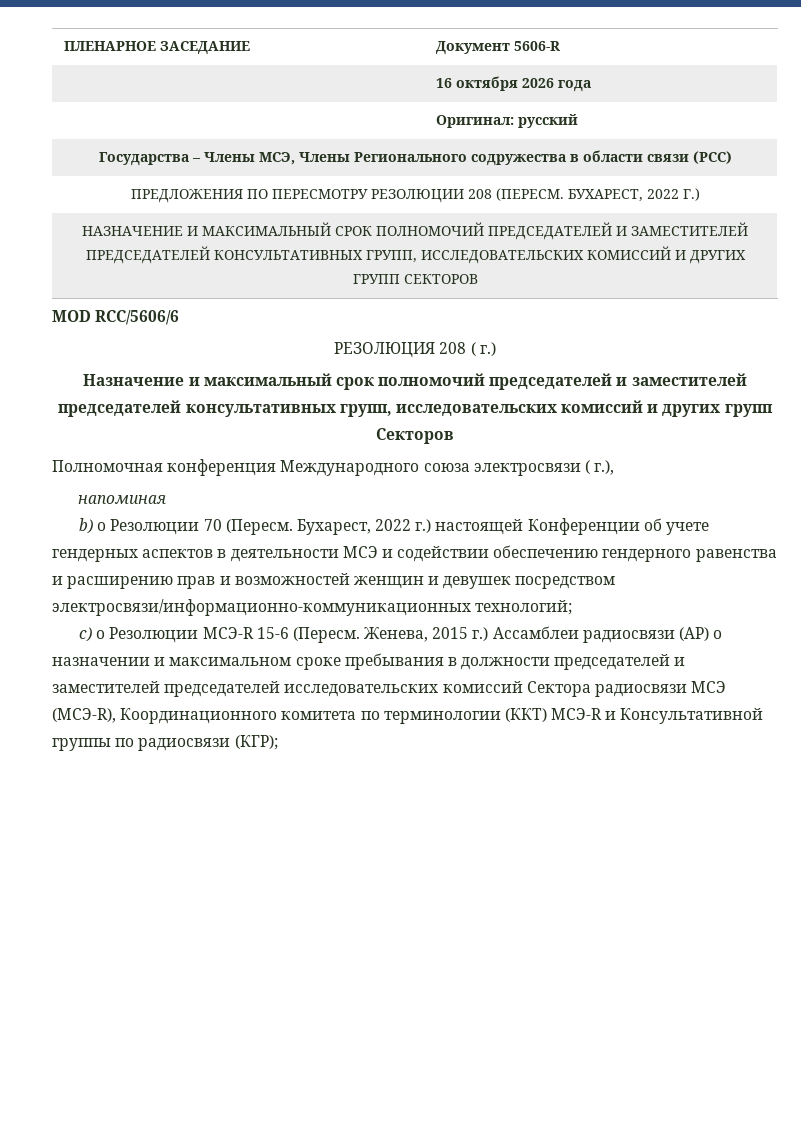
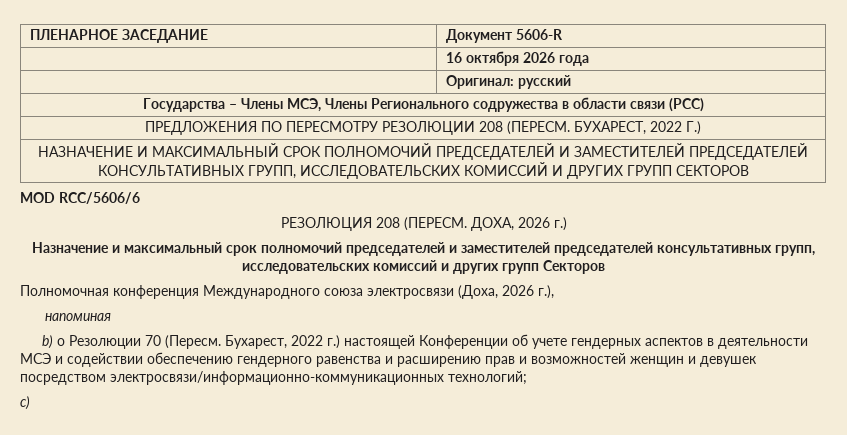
[470,342,476,356] ( -> [403,217,550,231] (ПЕРЕСМ. ДОХА, 2026
[584,460,590,474] ( -> [458,285,534,299] (Доха, 2026
[96,626,723,643] [52,653,686,670] [52,681,727,697] [52,708,764,724] [52,735,278,751] о Резолюции МСЭ-R 15-6 (Пересм. Женева, 2015 г.) Ассамблеи радиосвязи (АР) о назначении и максимальном сроке пребывания в должности председателей и заместителей председателей исследовательских комиссий Сектора радиосвязи МСЭ (МСЭ-R), Координационного комитета по терминологии (ККТ) МСЭ-R и Консультативной группы по радиосвязи (КГР); -> (30, 403) none

